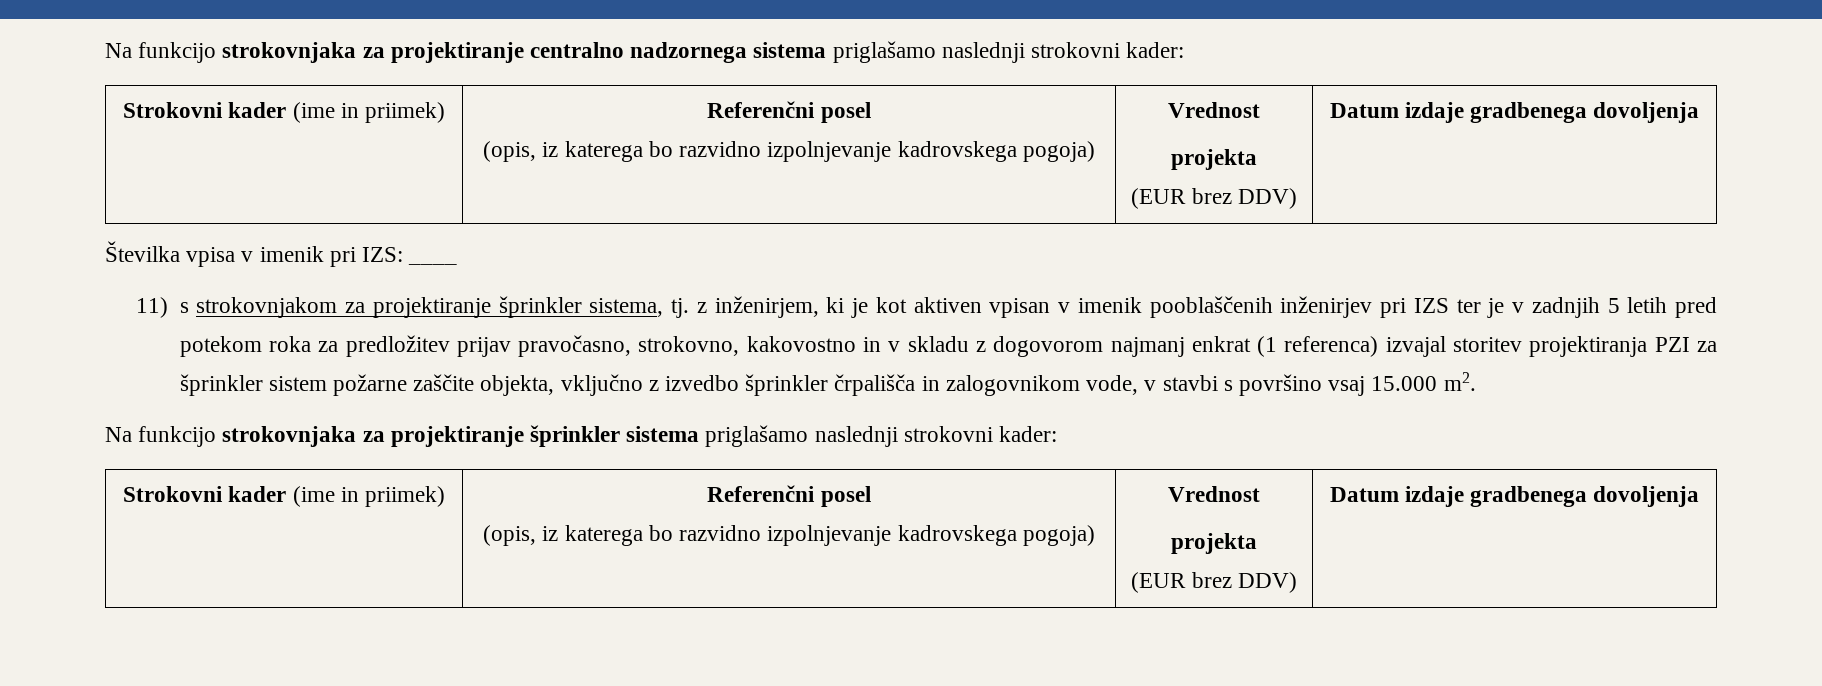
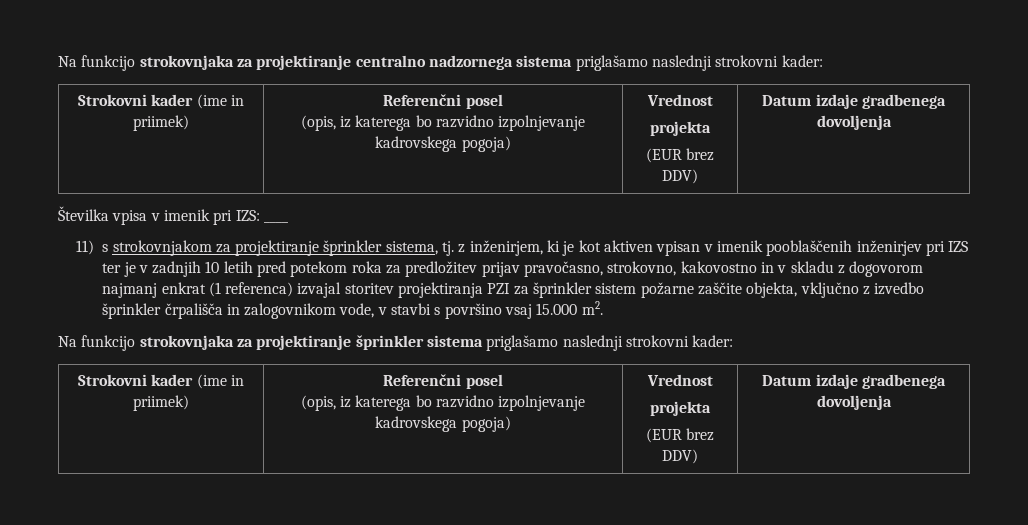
[1607,298,1620,313] 5 -> [205,261,220,273] 10

